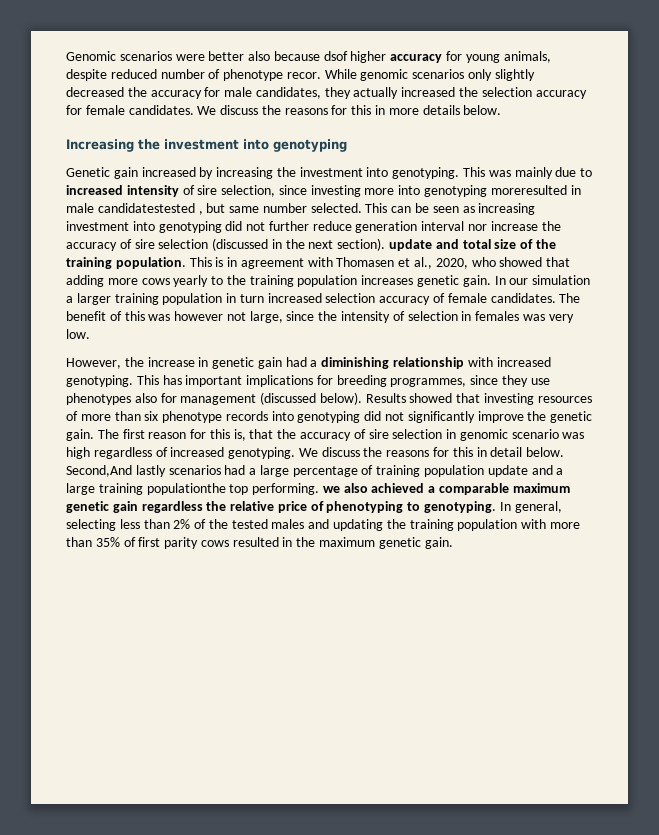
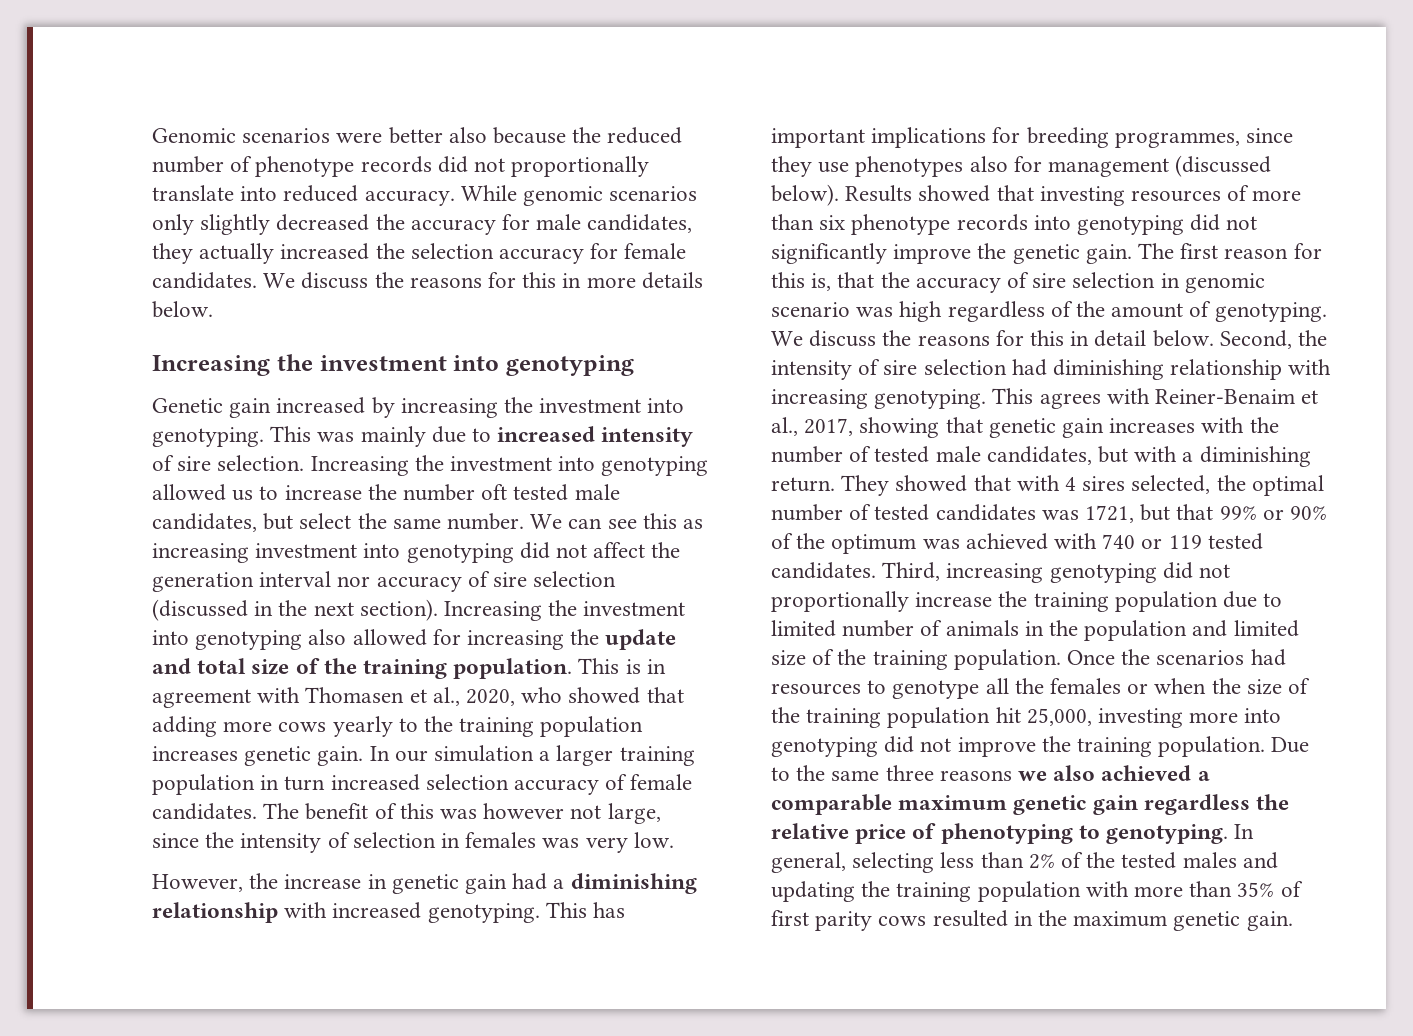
[323,51,551,63] [66,69,321,81] dsof higher accuracy for young animals, despite reduced number of phenotype recor. -> [572,127,683,144] [152,156,650,177] [152,185,455,206] the reduced number of phenotype records did not proportionally translate into reduced accuracy.
[221,185,581,197] [66,203,459,215] selection, since investing more into genotyping moreresulted in male candidatestested , but same number selected. This can be seen -> [217,455,709,476] [152,484,620,501] [152,513,677,532] selection. Increasing the investment into genotyping allowed us to increase the number oft tested male candidates, but select the same number. We can see this
[268,221,352,231] further reduce -> [593,542,681,558] affect the
[490,221,561,231] increase the -> (371, 581) none
(386, 244) none -> [444,600,686,621] [152,629,600,650] Increasing the investment into genotyping also allowed for increasing the
[170,447,225,457] increased -> [1076,301,1212,318] the amount of
[66,465,564,477] [66,483,320,495] Second,And lastly scenarios had a large percentage of training population update and a large training populationthe top performing. -> [1219,330,1328,349] [771,359,1332,380] [771,388,1319,409] [771,417,1279,438] [771,446,1311,467] [771,475,1324,496] [771,504,1328,523] [771,533,1263,554] [771,562,1231,583] [771,591,1283,612] [771,620,1299,641] [771,649,1286,670] [771,678,1311,699] [771,707,1282,728] [771,736,1310,757] [771,765,1012,781] Second, the intensity of sire selection had diminishing relationship with increasing genotyping. This agrees with Reiner-Benaim et al., 2017, showing that genetic gain increases with the number of tested male candidates, but with a diminishing return. They showed that with 4 sires selected, the optimal number of tested candidates was 1721, but that 99% or 90% of the optimum was achieved with 740 or 119 tested candidates. Third, increasing genotyping did not proportionally increase the training population due to limited number of animals in the population and limited size of the training population. Once the scenarios had resources to genotype all the females or when the size of the training population hit 25,000, investing more into genotyping did not improve the training population. Due to the same three reasons

